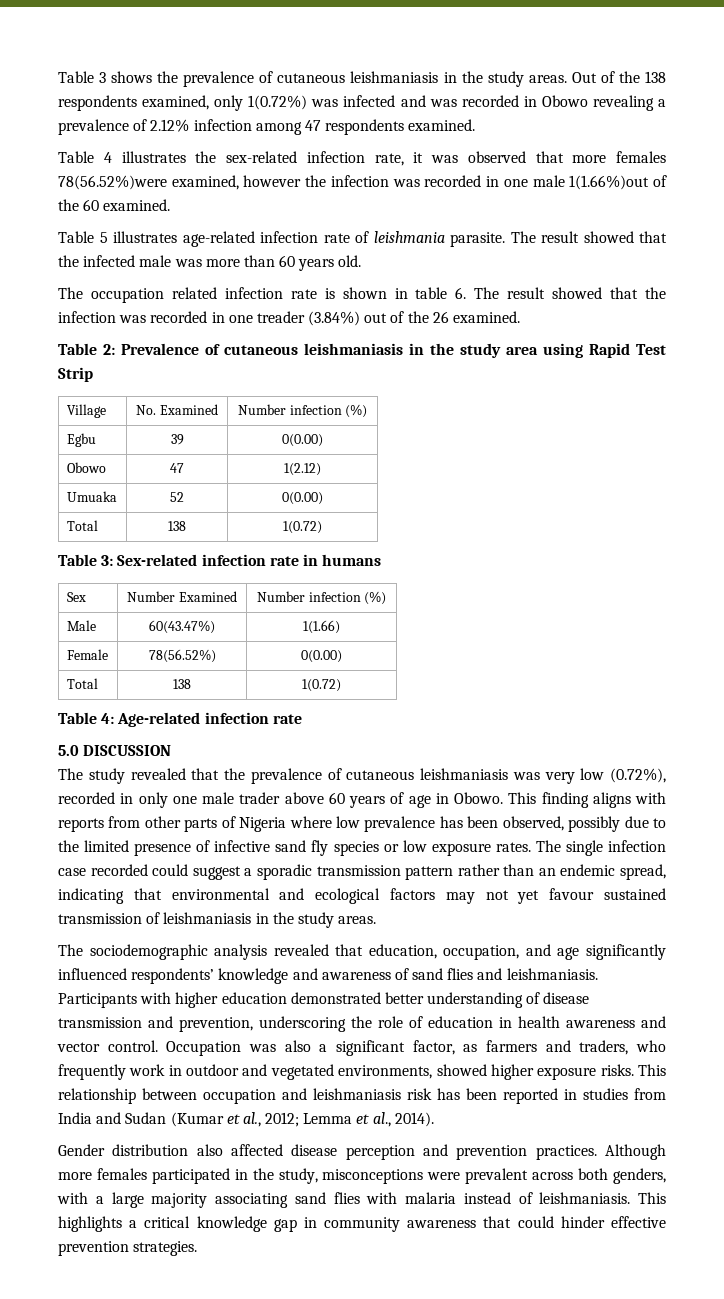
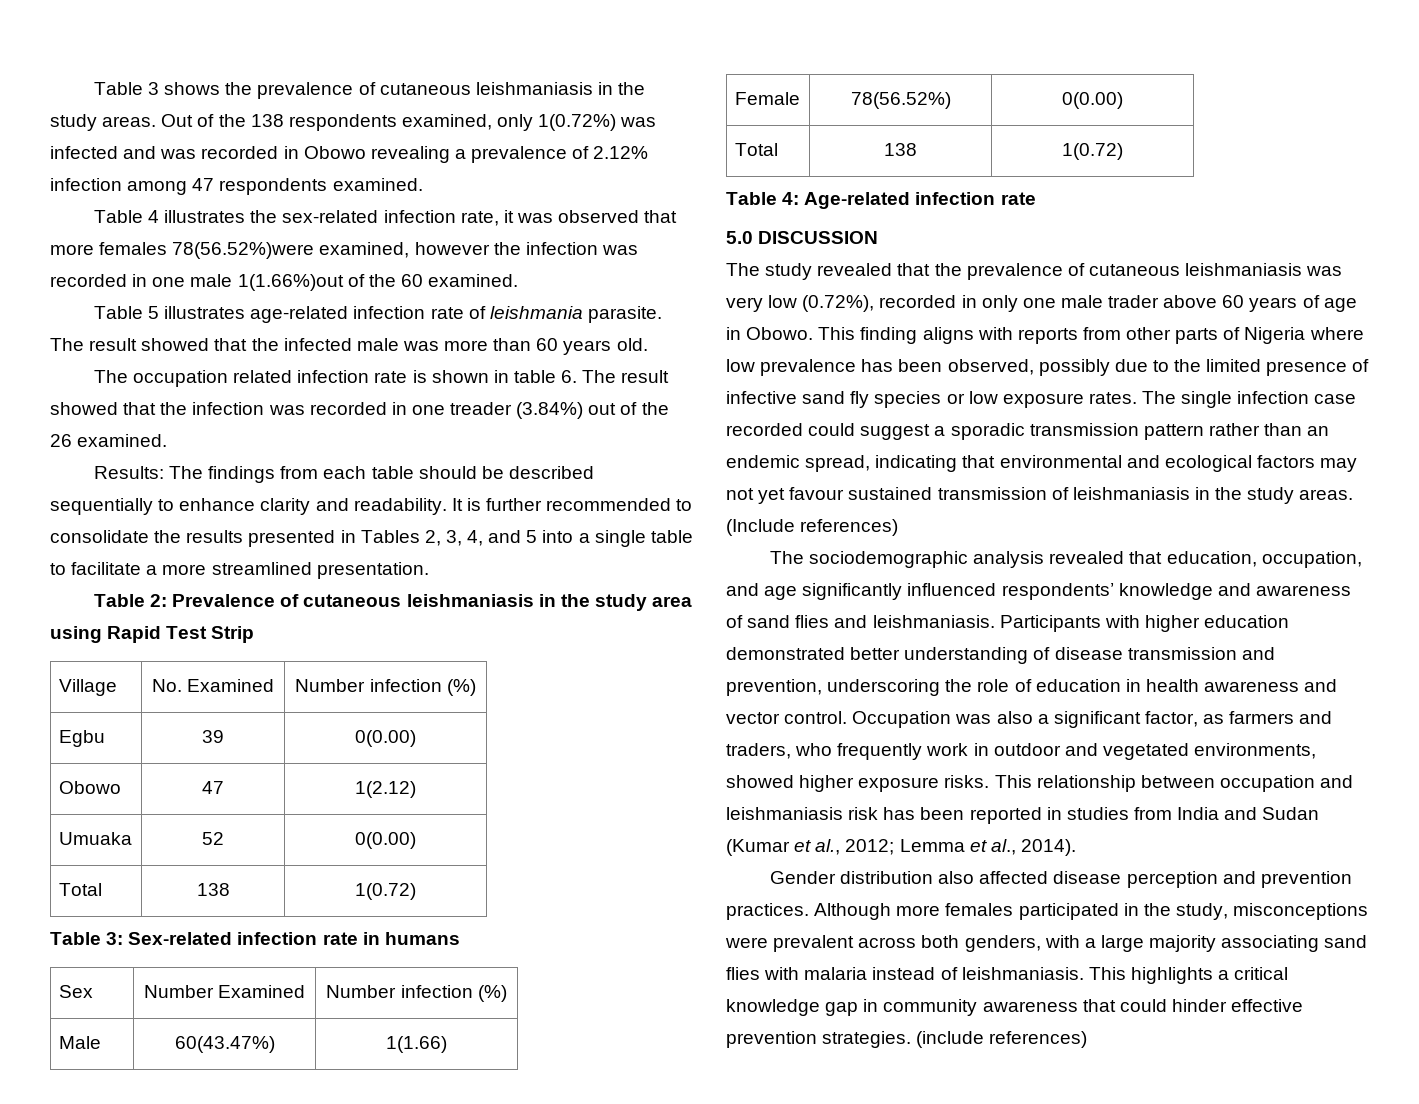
(521, 317) none -> [93,466,594,483] [50,498,693,515] [50,530,693,547] [50,562,429,579] // Results: The findings from each table should be described sequentially to enhance clarity and readability. It is further recommended to consolidate the results presented in Tables 2, 3, 4, and 5 into a single table to facilitate a more streamlined presentation.
(377, 920) none -> [726,519,899,536] (Include references)
(198, 1248) none -> [916,1031,1088,1048] (include references)

